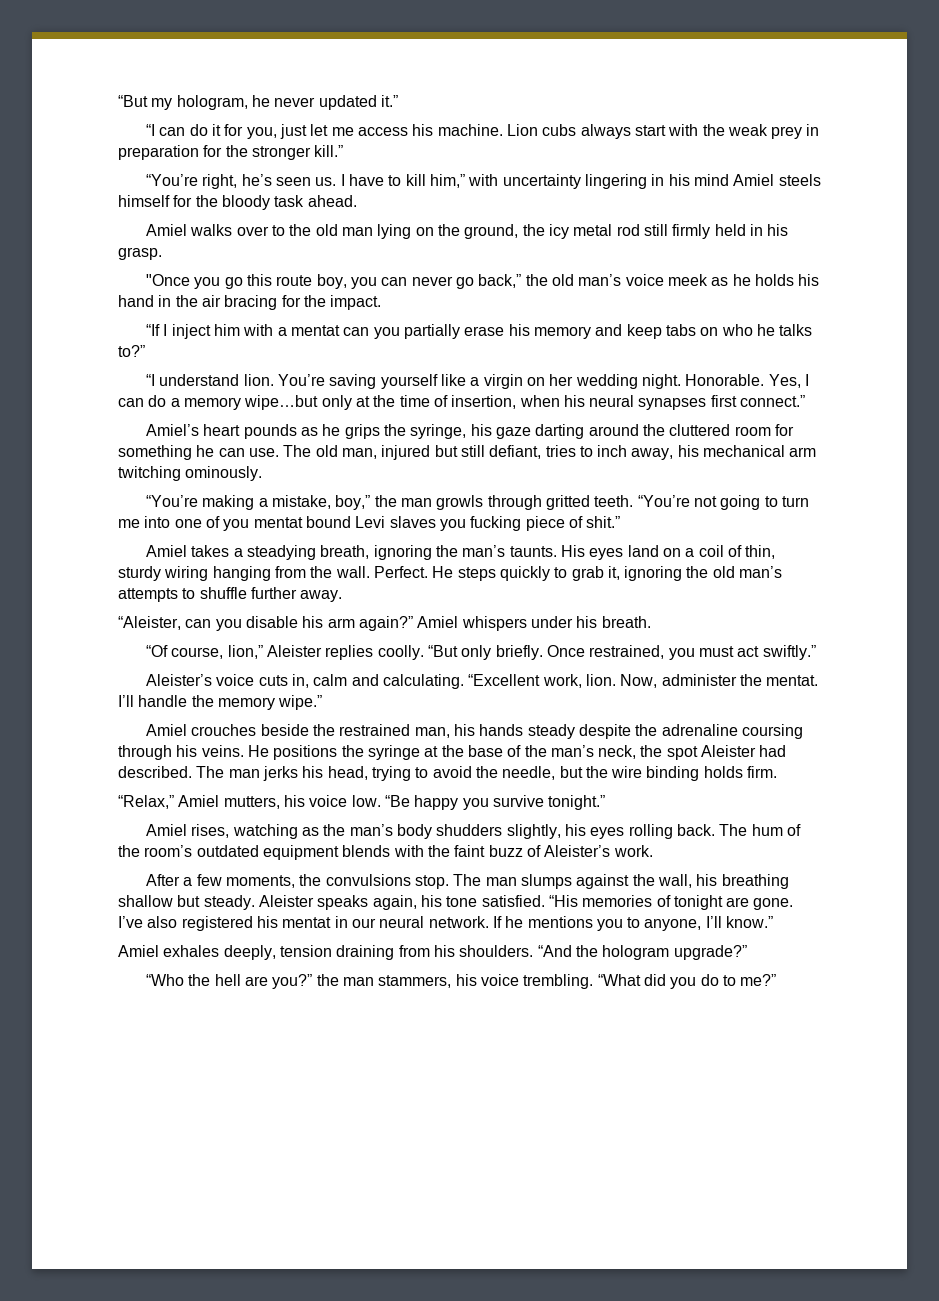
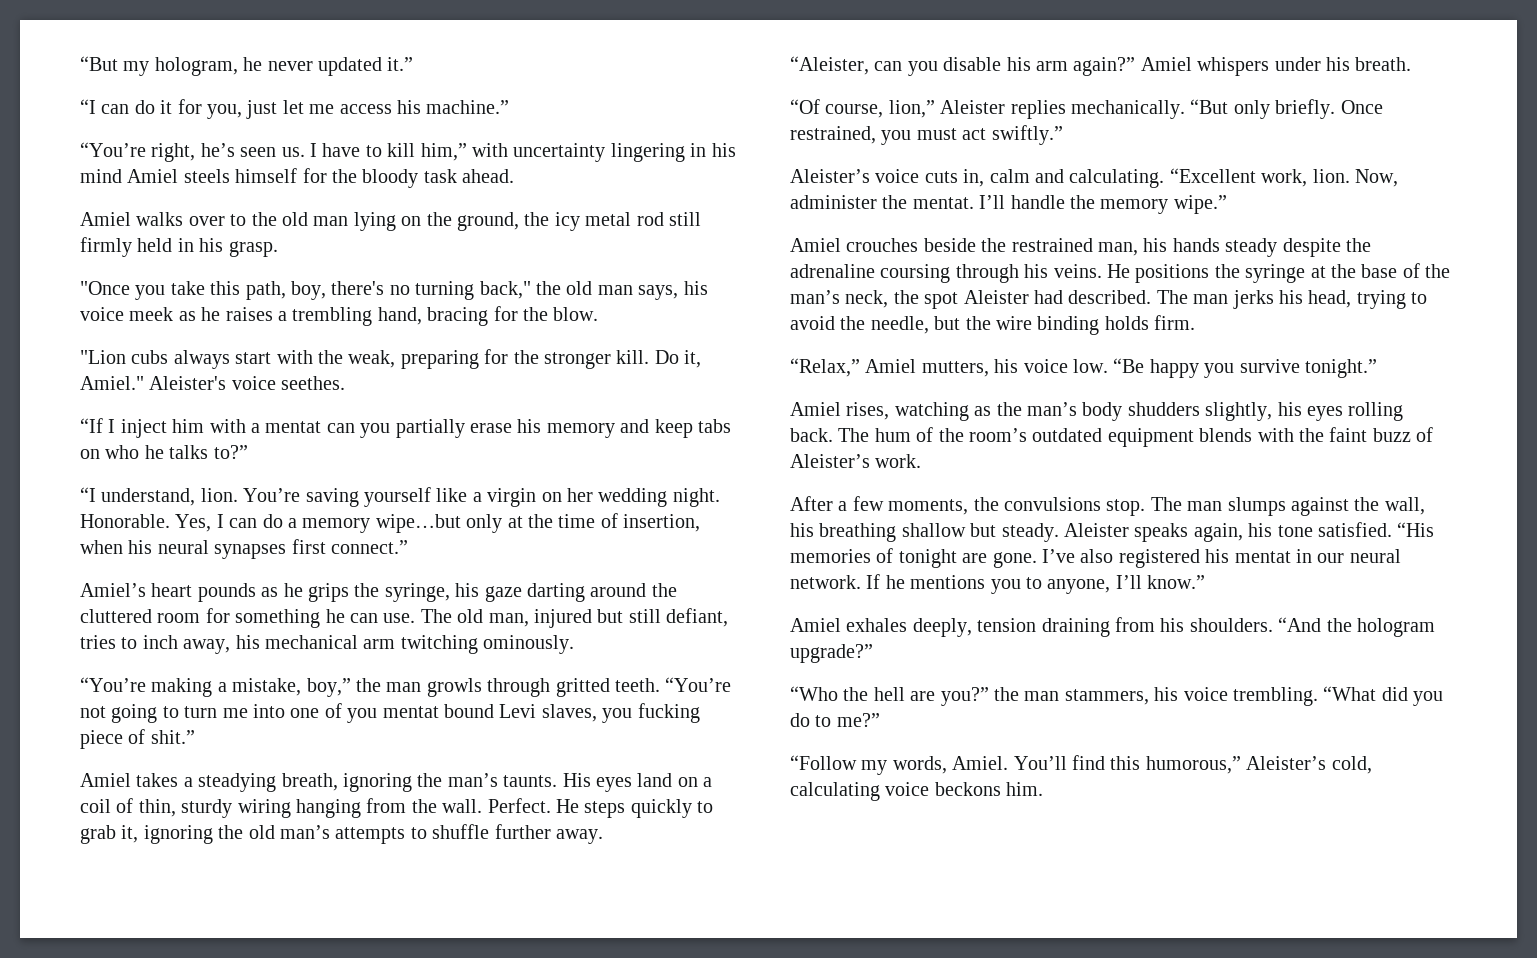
[437,124,820,139] [118,145,344,160] machine. Lion cubs always start with the weak prey in preparation for the stronger kill.” -> [426,100,510,114] machine.”
[224,274,820,289] [118,295,382,310] go this route boy, you can never go back,” the old man’s voice meek as he holds his hand in the air bracing for the impact. -> [170,281,708,300] [80,306,599,326] [80,349,702,369] [80,376,346,390] take this path, boy, there's no turning back," the old man says, his voice meek as he raises a trembling hand, bracing for the blow. // "Lion cubs always start with the weak, preparing for the stronger kill. Do it, Amiel." Aleister's voice seethes.
[159,374,240,386] understand -> [101,488,196,506] understand,
[389,516,436,528] slaves -> [541,704,597,722] slaves,
[377,645,424,660] coolly. -> [1071,100,1185,119] mechanically.
(777, 980) none -> [790,755,1372,775] [790,782,1044,801] // “Follow my words, Amiel. You’ll find this humorous,” Aleister’s cold, calculating voice beckons him.

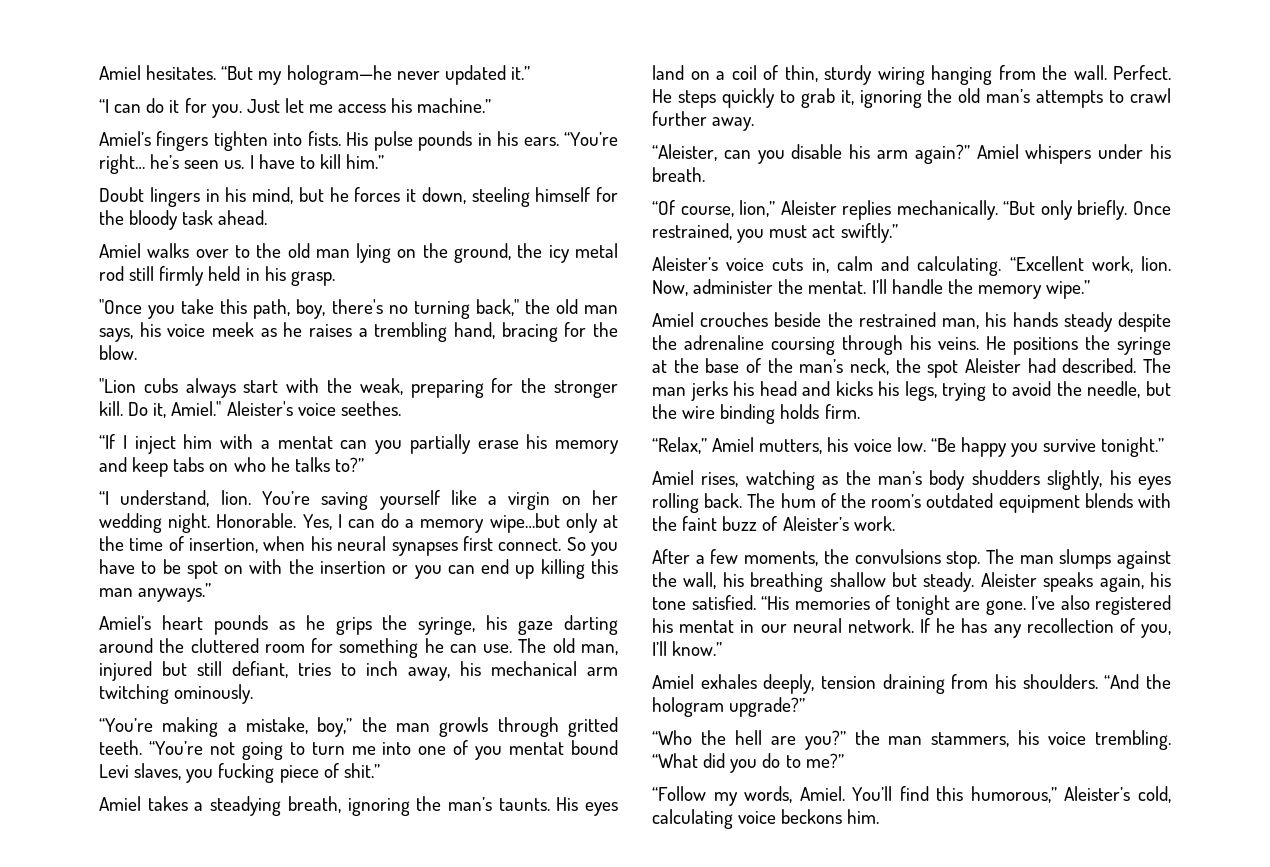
[80,56,263,76] “But my hologram, he -> [99,65,392,85] Amiel hesitates. “But my hologram—he
[207,100,278,119] you, just -> [211,99,280,118] you. Just
[80,142,196,162] “You’re right, -> [99,131,619,151] [99,154,145,174] Amiel’s fingers tighten into fists. His pulse pounds in his ears. “You’re right…
[420,143,736,162] [80,169,230,183] him,” with uncertainty lingering in his mind Amiel steels -> [346,154,385,169] [99,187,530,207] him.” // Doubt lingers in his mind, but he forces it down, steeling
[331,540,408,554] connect.” -> [498,537,618,556] [99,559,618,579] [99,583,212,602] connect. So you have to be spot on with the insertion or you can end up killing this man anyways.”
[432,824,490,839] shuffle -> [1130,88,1171,103] crawl
[1308,290,1352,308] head, -> [759,381,937,401] head and kicks his legs,
[910,575,1111,594] mentions you to anyone, -> [961,618,1171,638] has any recollection of you,

